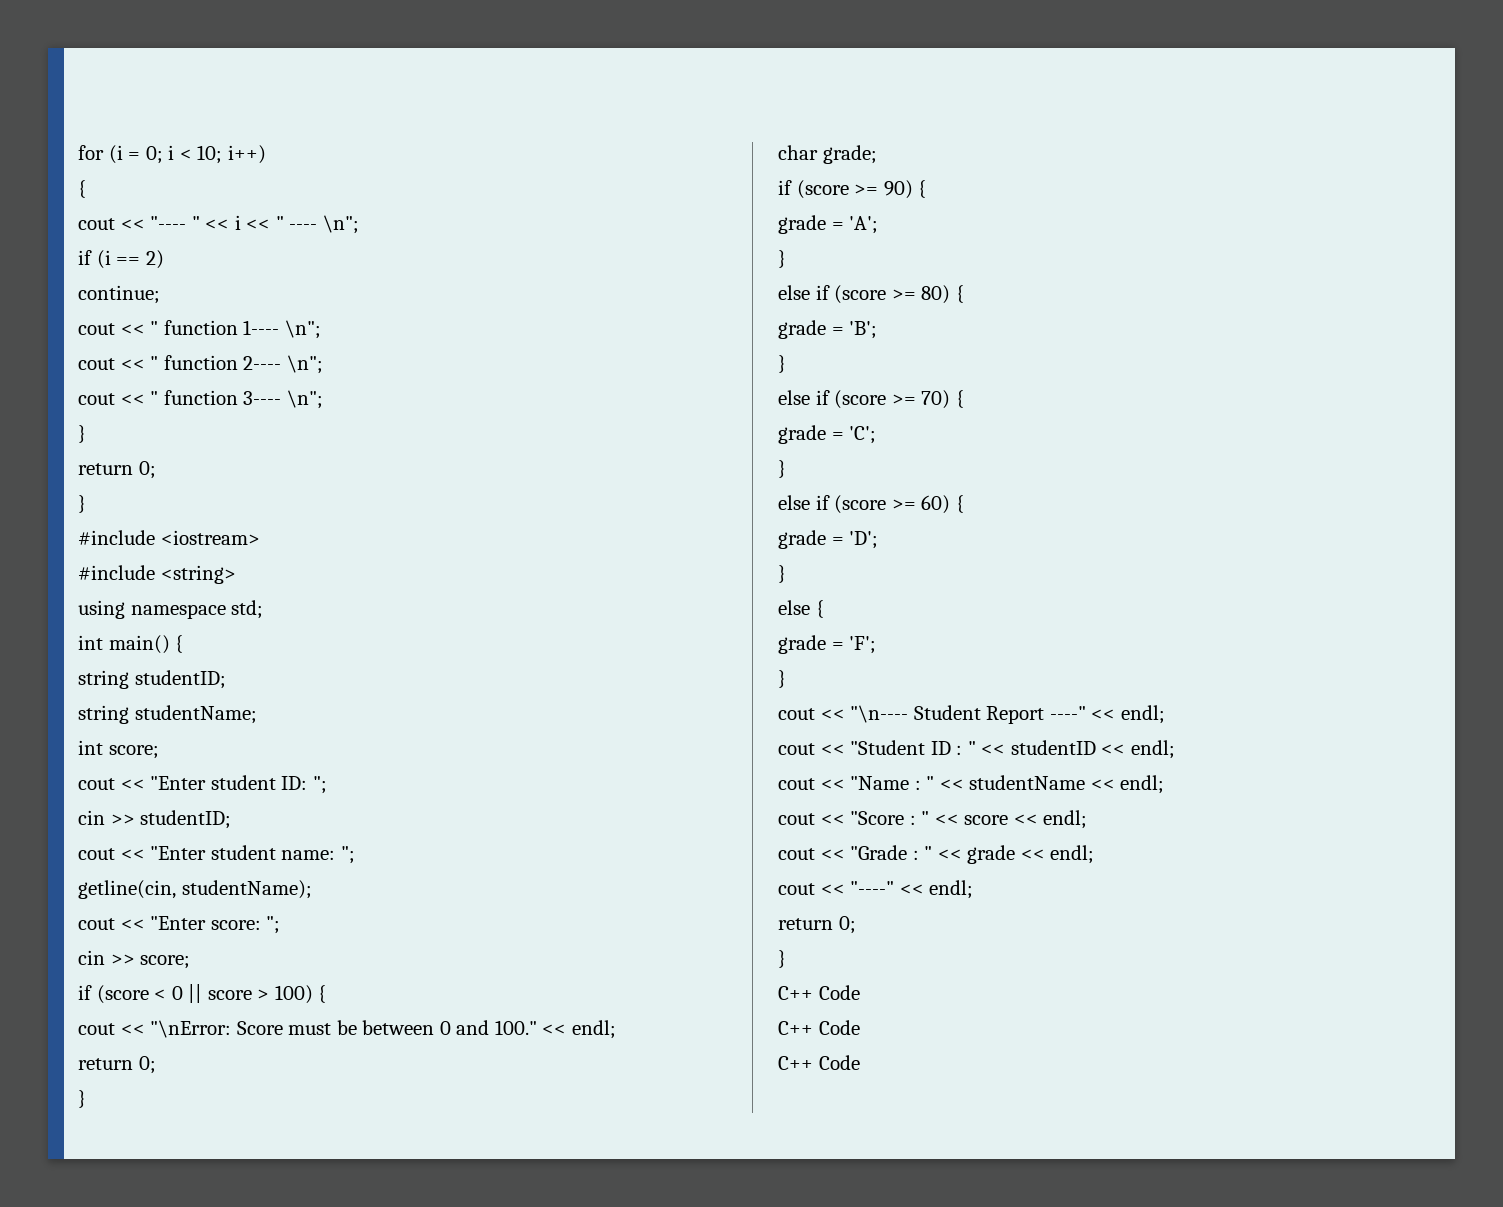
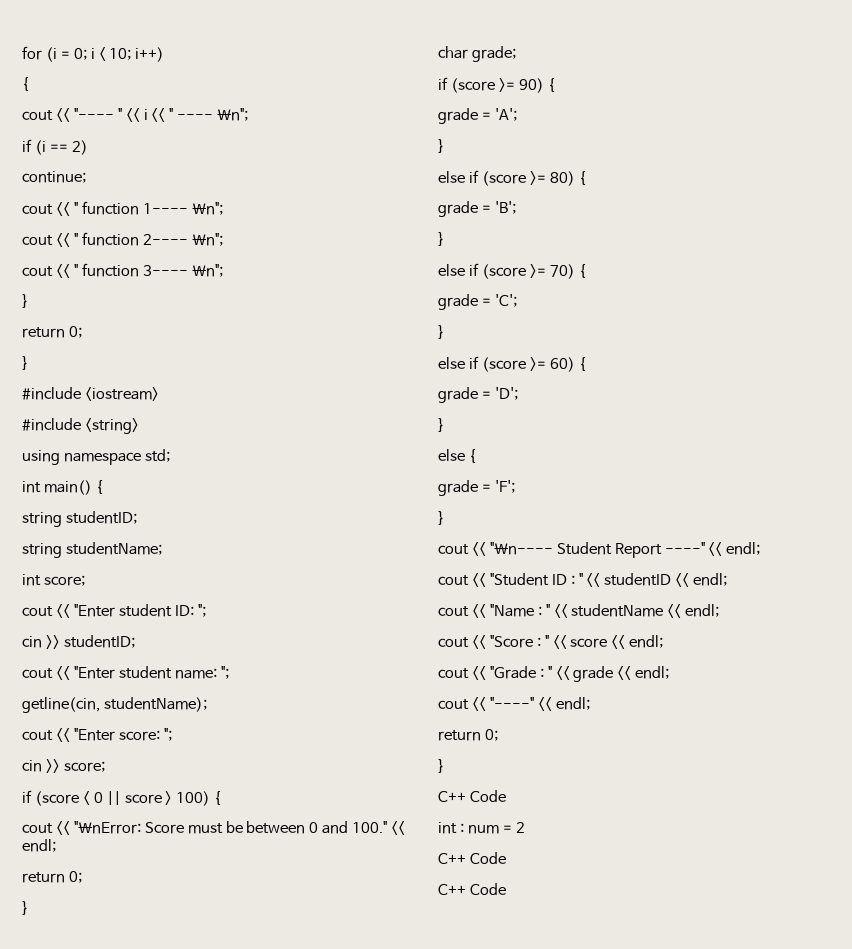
(860, 992) none -> [438,822,525,834] // int : num = 2

